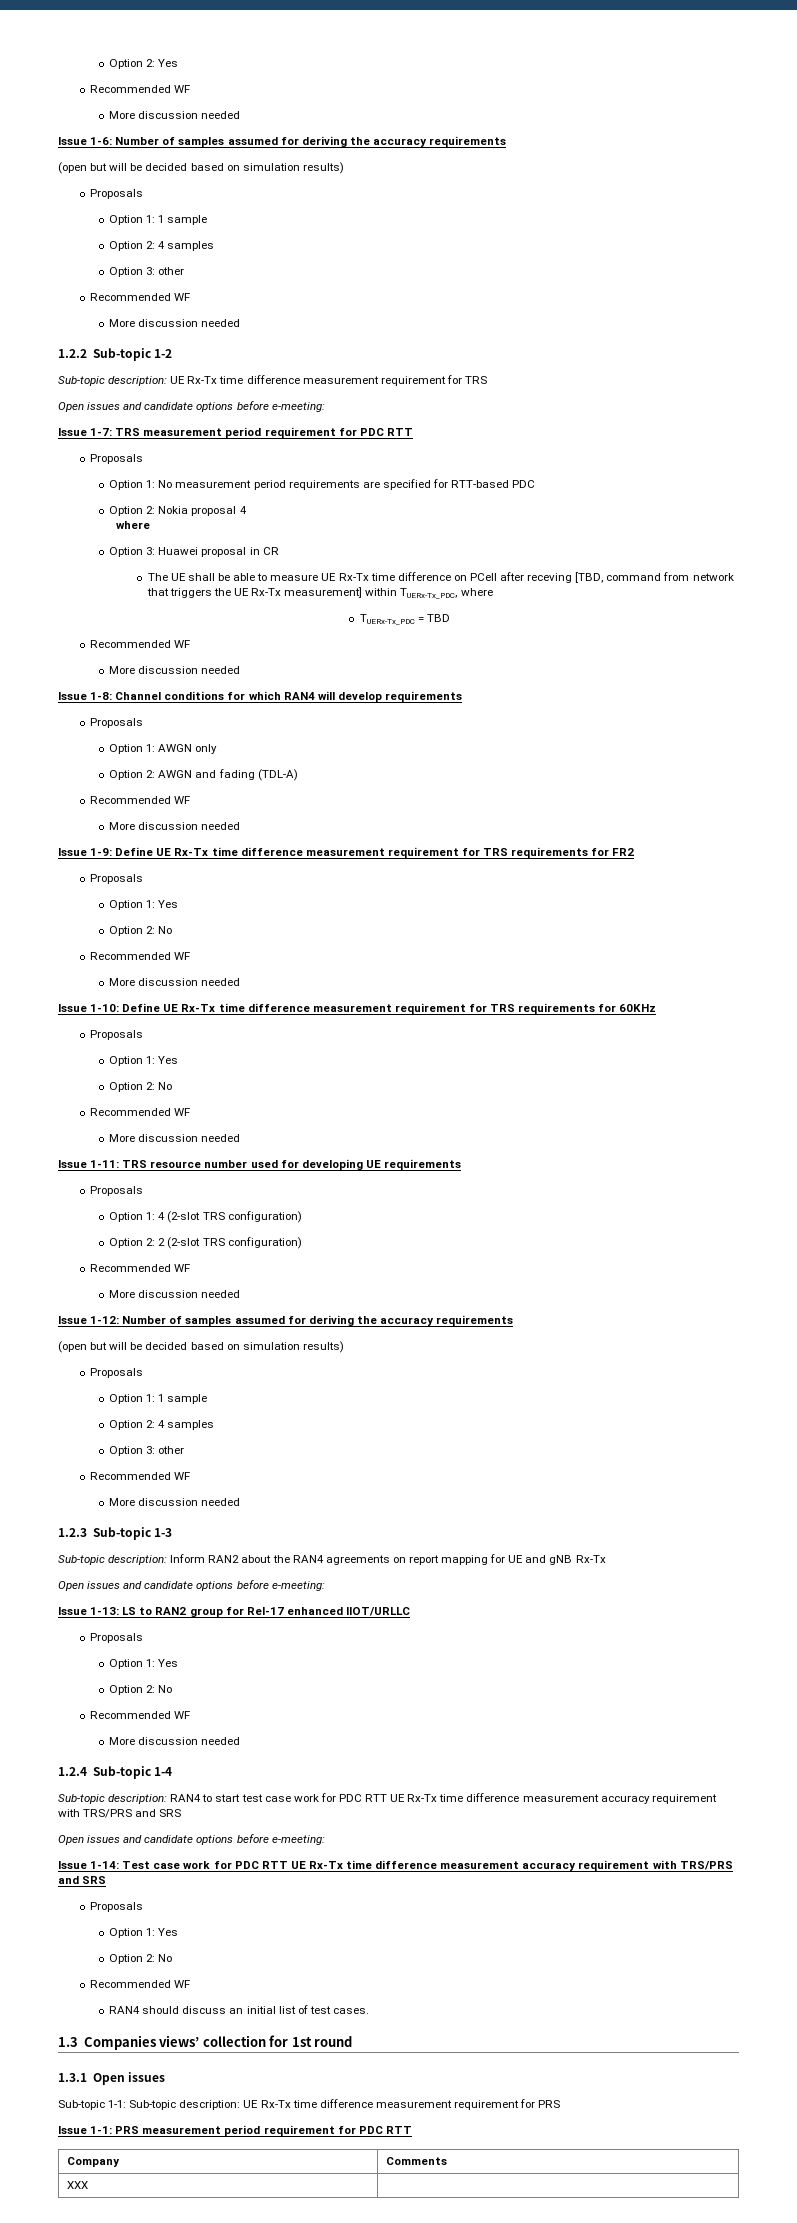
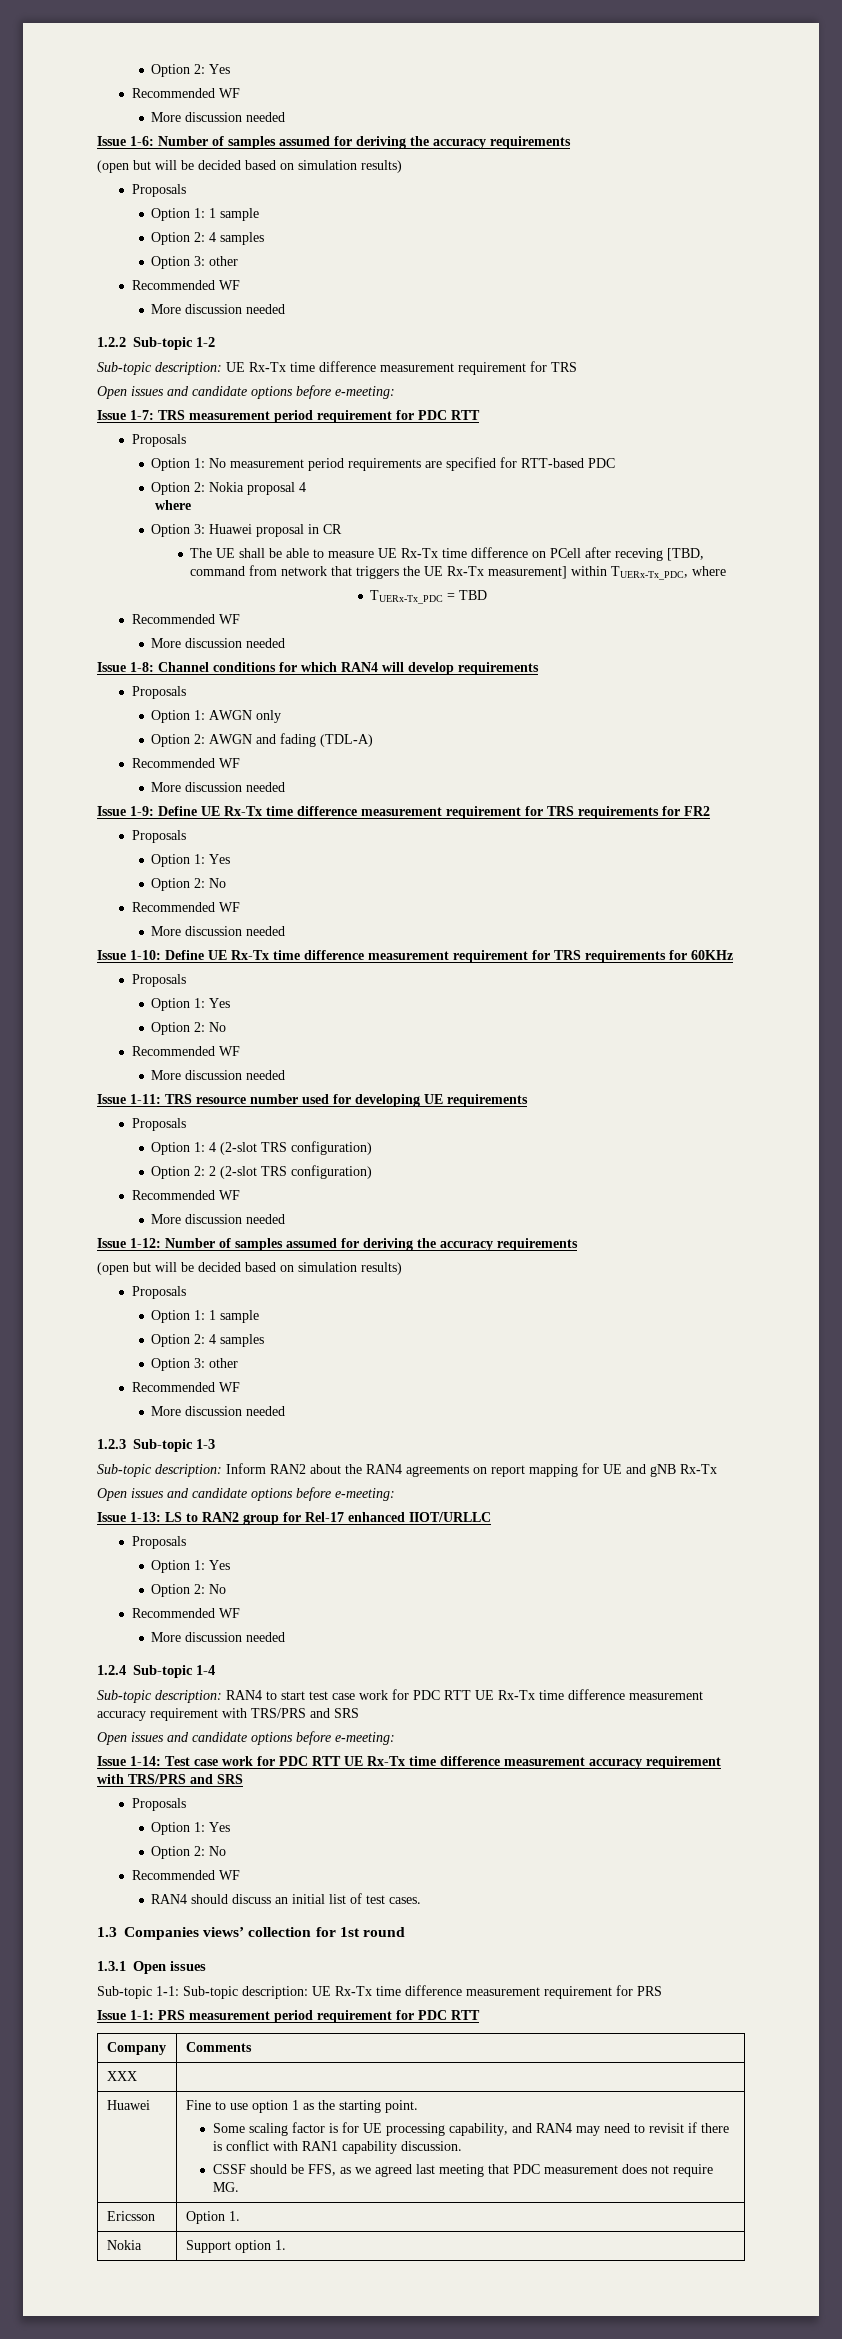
(89, 2185) none -> [106,2100,150,2110] [185,2100,418,2113] [212,2122,729,2136] [212,2140,462,2154] [212,2164,713,2177] [212,2182,239,2192] [106,2211,155,2221] [185,2211,240,2224] [106,2240,142,2250] [185,2240,286,2253] // Huawei | Fine to use option 1 as the starting point. // Some scaling factor is for UE processing capability, and RAN4 may need to revisit if there is conflict with RAN1 capability discussion. // CSSF should be FFS, as we agreed last meeting that PDC measurement does not require MG. // Ericsson | Option 1. // Nokia | Support option 1.

